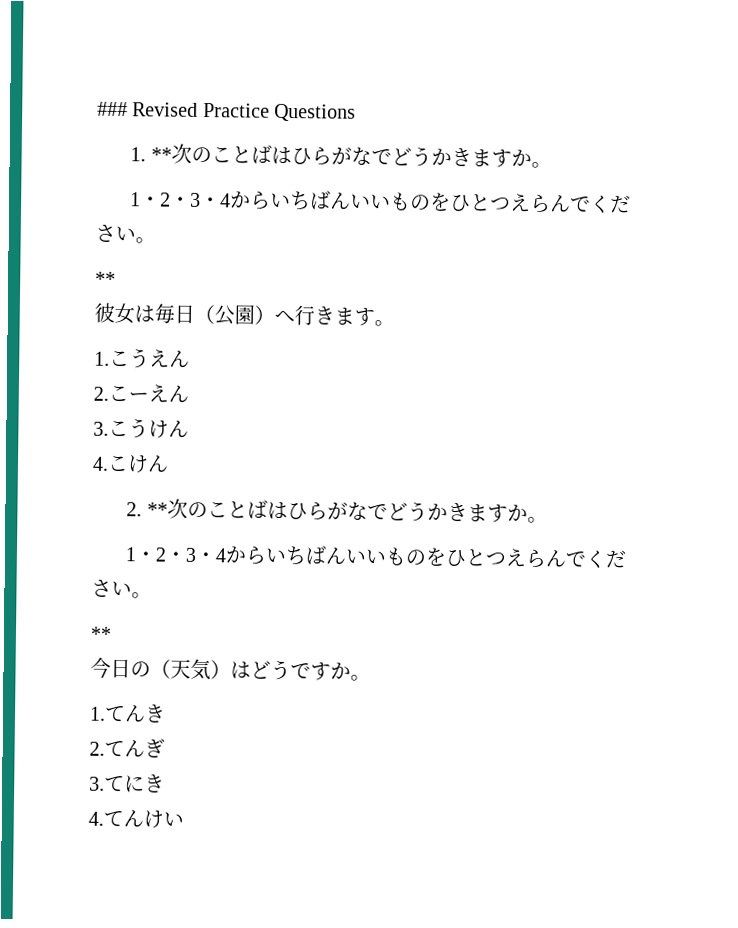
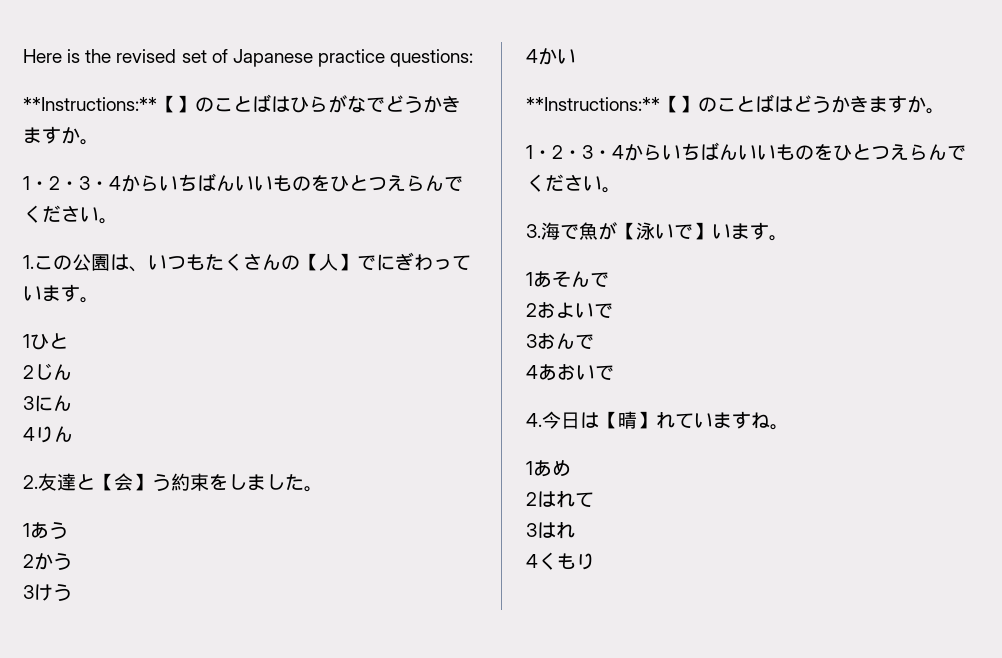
[97,101,357,122] [130,143,192,164] ### Revised Practice Questions // 1. **次 -> [23,49,474,67] [23,95,195,113] Here is the revised set of Japanese practice questions: // **Instructions:**【】
[95,271,116,286] [94,302,395,327] [94,348,190,369] [93,384,189,403] [93,418,189,439] [92,454,169,474] [126,498,388,521] ** // 彼女は毎日（公園）へ行きます。 // 1.こうえん // 2.こーえん // 3.こうけん // 4.こけん // 2. **次のことばはひらがなで -> [23,252,471,272] [23,284,99,303] [23,333,68,350] [23,363,72,380] [23,395,72,412] [23,426,73,443] [23,473,323,492] [23,522,68,539] [23,553,72,570] [23,584,72,601] [526,48,576,65] [526,94,793,113] 1.この公園は、いつもたくさんの【人】でにぎわっています。 // 1ひと // 2じん // 3にん // 4りん // 2.友達と【会】う約束をしました。 // 1あう // 2かう // 3けう // 4かい // **Instructions:**【】のことばは
[90,626,112,641] [90,657,371,682] [89,704,166,723] [89,738,165,758] [89,774,165,793] [88,809,184,829] ** // 今日の（天気）はどうですか。 // 1.てんき // 2.てんぎ // 3.てにき // 4.てんけい -> [526,222,788,241] [526,271,609,288] [526,302,613,318] [526,333,594,349] [526,364,614,381] [526,411,789,430] [526,460,571,477] [526,490,594,508] [526,521,575,539] [526,552,595,570] 3.海で魚が【泳いで】います。 // 1あそんで // 2およいで // 3おんで // 4あおいで // 4.今日は【晴】れていますね。 // 1あめ // 2はれて // 3はれ // 4くもり

